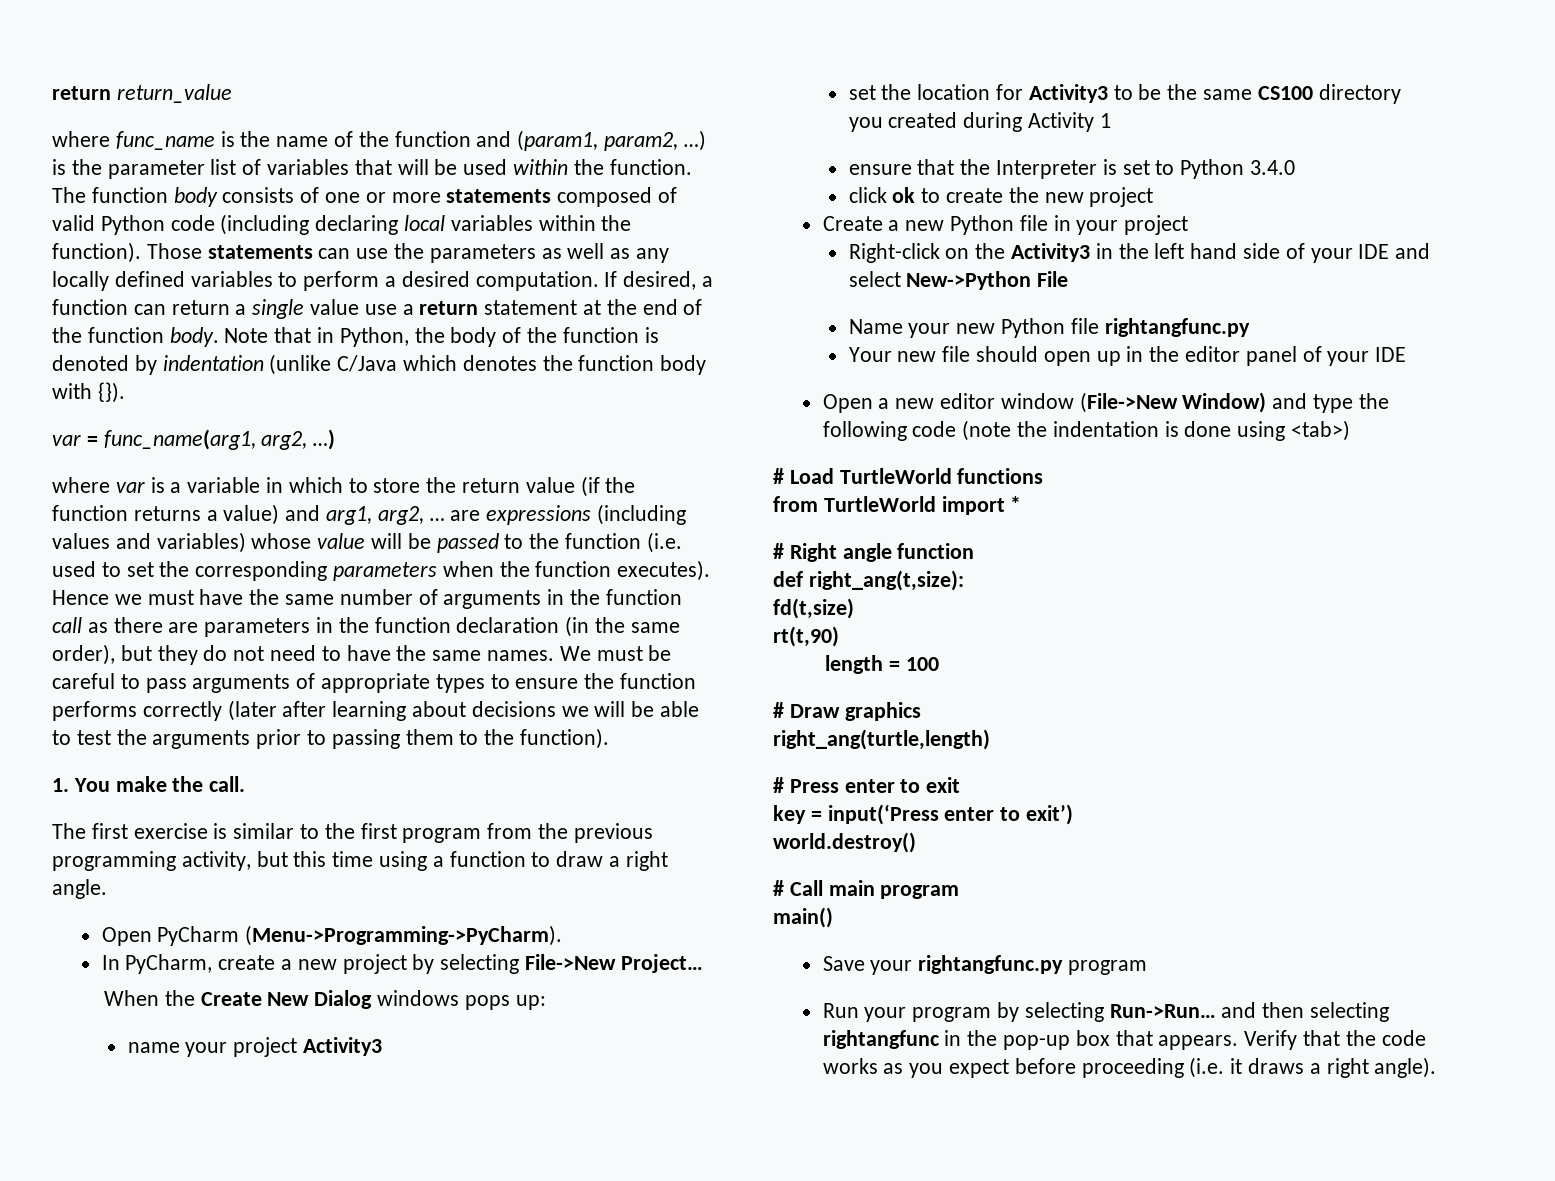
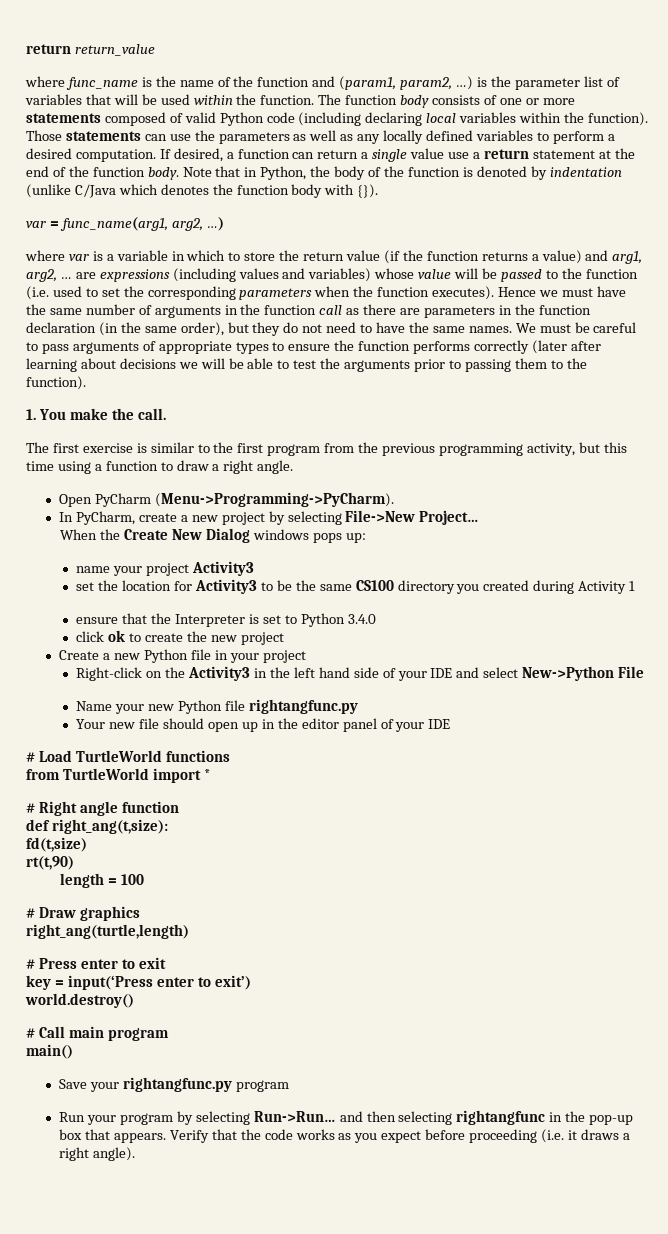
[822,392,1389,413] [822,420,1351,441] // Open a new editor window (File->New Window) and type the following code (note the indentation is done using <tab>) -> (451, 724) none

